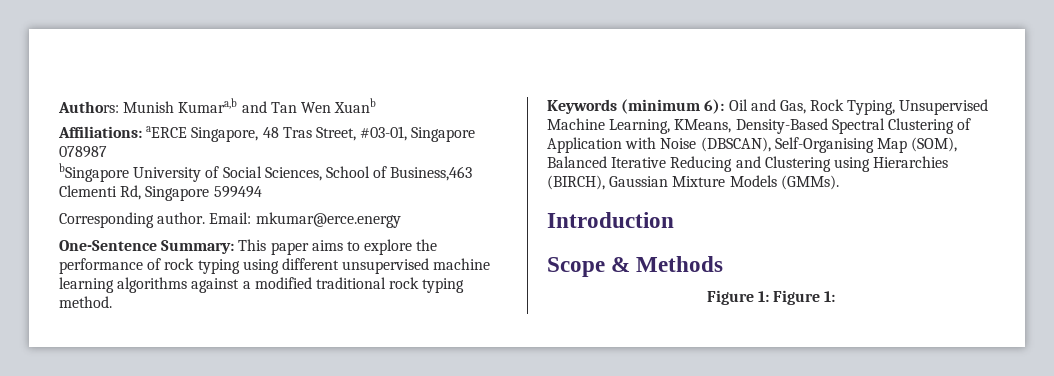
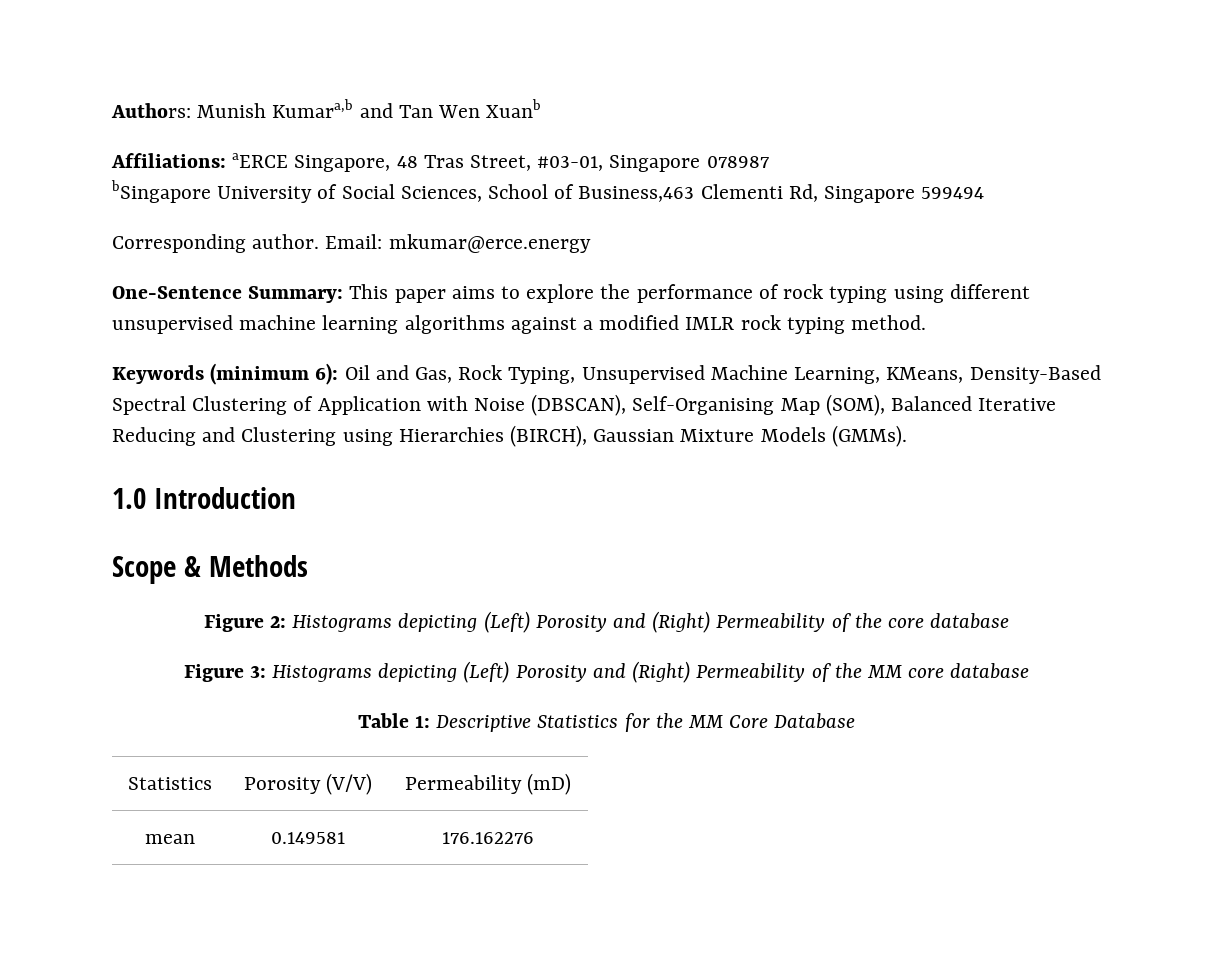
[315,277,386,289] traditional -> [685,317,735,330] IMLR
(839, 182) none -> [112,488,146,509] 1.0
[757,290,836,305] 1: Figure 1: -> [269,611,1010,633] [183,661,1030,683] [357,713,856,732] [128,777,212,790] [243,773,373,795] [404,773,572,795] [145,834,195,844] [271,832,345,844] [442,832,534,844] 2: Histograms depicting (Left) Porosity and (Right) Permeability of the core database // Figure 3: Histograms depicting (Left) Porosity and (Right) Permeability of the MM core database // Table 1: Descriptive Statistics for the MM Core Database // Statistics | Porosity (V/V) | Permeability (mD) // mean | 0.149581 | 176.162276

